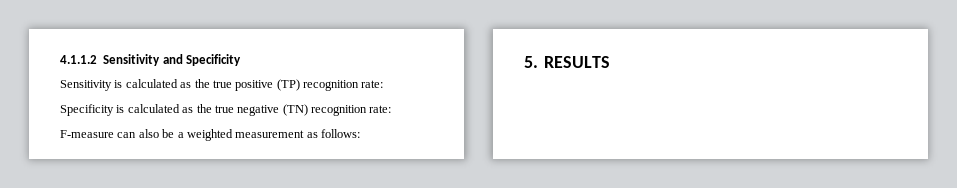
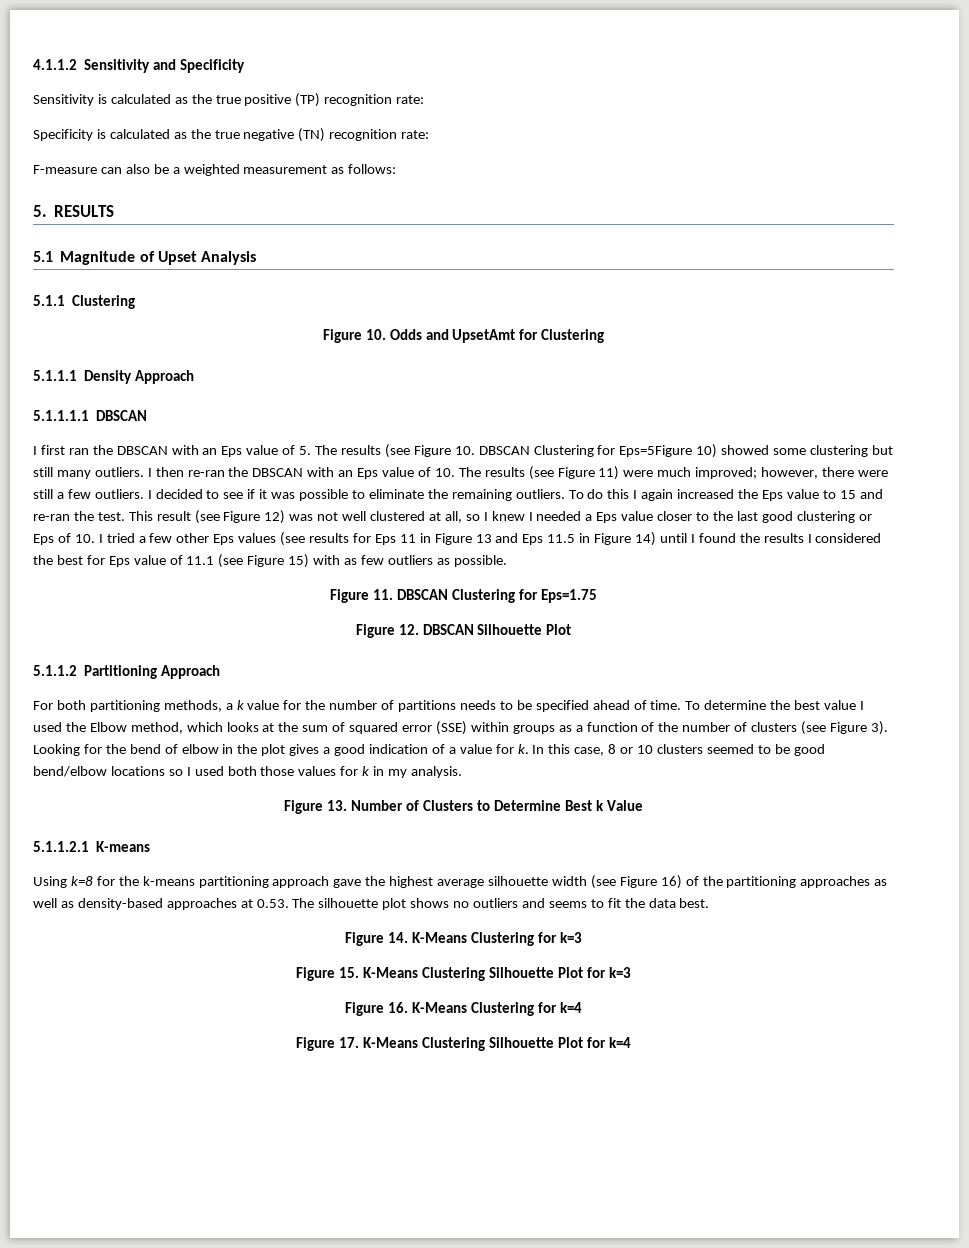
(611, 62) none -> [33,251,257,265] [33,295,136,309] [322,329,605,343] [33,370,195,384] [33,410,148,421] [33,444,893,458] [33,466,888,480] [33,489,883,501] [33,510,872,524] [33,532,882,546] [33,554,507,568] [330,589,597,603] [355,624,572,638] [33,665,221,679] [33,700,864,712] [33,721,888,735] [33,744,825,756] [33,766,462,778] [284,800,643,814] [33,841,151,852] [33,875,888,889] [33,898,710,910] [345,932,582,946] [296,967,631,981] [345,1002,582,1016] [296,1037,631,1051] // 5.1 Magnitude of Upset Analysis // 5.1.1 Clustering // Figure 10. Odds and UpsetAmt for Clustering // 5.1.1.1 Density Approach // 5.1.1.1.1 DBSCAN // I first ran the DBSCAN with an Eps value of 5. The results (see Figure 10. DBSCAN Clustering for Eps=5Figure 10) showed some clustering but still many outliers. I then re-ran the DBSCAN with an Eps value of 10. The results (see Figure 11) were much improved; however, there were still a few outliers. I decided to see if it was possible to eliminate the remaining outliers. To do this I again increased the Eps value to 15 and re-ran the test. This result (see Figure 12) was not well clustered at all, so I knew I needed a Eps value closer to the last good clustering or Eps of 10. I tried a few other Eps values (see results for Eps 11 in Figure 13 and Eps 11.5 in Figure 14) until I found the results I considered the best for Eps value of 11.1 (see Figure 15) with as few outliers as possible. // Figure 11. DBSCAN Clustering for Eps=1.75 // Figure 12. DBSCAN Silhouette Plot // 5.1.1.2 Partitioning Approach // For both partitioning methods, a k value for the number of partitions needs to be specified ahead of time. To determine the best value I used the Elbow method, which looks at the sum of squared error (SSE) within groups as a function of the number of clusters (see Figure 3). Looking for the bend of elbow in the plot gives a good indication of a value for k. In this case, 8 or 10 clusters seemed to be good bend/elbow locations so I used both those values for k in my analysis. // Figure 13. Number of Clusters to Determine Best k Value // 5.1.1.2.1 K-means // Using k=8 for the k-means partitioning approach gave the highest average silhouette width (see Figure 16) of the partitioning approaches as well as density-based approaches at 0.53. The silhouette plot shows no outliers and seems to fit the data best. // Figure 14. K-Means Clustering for k=3 // Figure 15. K-Means Clustering Silhouette Plot for k=3 // Figure 16. K-Means Clustering for k=4 // Figure 17. K-Means Clustering Silhouette Plot for k=4

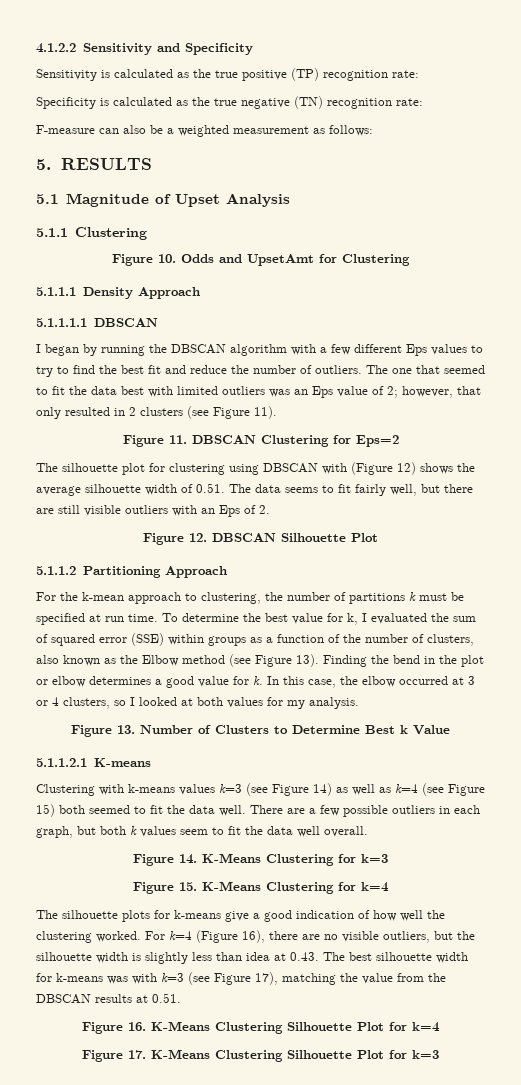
[33,59,77,70] 4.1.1.2 -> [36,43,76,53] 4.1.2.2
[40,444,893,458] [33,466,888,480] [33,489,883,501] [33,510,872,524] [33,532,882,546] [33,554,507,568] first ran the DBSCAN with an Eps value of 5. The results (see Figure 10. DBSCAN Clustering for Eps=5Figure 10) showed some clustering but still many outliers. I then re-ran the DBSCAN with an Eps value of 10. The results (see Figure 11) were much improved; however, there were still a few outliers. I decided to see if it was possible to eliminate the remaining outliers. To do this I again increased the Eps value to 15 and re-ran the test. This result (see Figure 12) was not well clustered at all, so I knew I needed a Eps value closer to the last good clustering or Eps of 10. I tried a few other Eps values (see results for Eps 11 in Figure 13 and Eps 11.5 in Figure 14) until I found the results I considered the best for Eps value of 11.1 (see Figure 15) with as few outliers as possible. -> [45,344,483,356] [36,365,485,377] [36,386,481,398] [36,406,277,419] began by running the DBSCAN algorithm with a few different Eps values to try to find the best fit and reduce the number of outliers. The one that seemed to fit the data best with limited outliers was an Eps value of 2; however, that only resulted in 2 clusters (see Figure 11).
[540,589,597,603] Eps=1.75 -> [355,435,399,447] [36,462,475,475] [36,483,473,496] [36,505,270,517] Eps=2 // The silhouette plot for clustering using DBSCAN with (Figure 12) shows the average silhouette width of 0.51. The data seems to fit fairly well, but there are still visible outliers with an Eps of 2.
[56,700,647,712] both partitioning methods, a k value for the number of partitions needs to be specified ahead of -> [60,592,464,604] [36,613,124,625] the k-mean approach to clustering, the number of partitions k must be specified at run
[859,701,864,710] [33,722,275,734] I used the Elbow method, which looks at -> [327,613,427,625] for k, I evaluated
[751,721,888,735] [33,744,456,756] clusters (see Figure 3). Looking for the bend of elbow in the plot gives a good indication of a -> [427,634,474,646] [36,654,484,667] [36,676,194,688] clusters, also known as the Elbow method (see Figure 13). Finding the bend in the plot or elbow determines a good
[608,744,825,756] [33,766,385,777] 8 or 10 clusters seemed to be good bend/elbow locations so I used both those values for k in -> [340,676,475,687] [36,697,283,709] the elbow occurred at 3 or 4 clusters, so I looked at both values for
[33,875,888,889] [33,898,710,910] Using k=8 for the k-means partitioning approach gave the highest average silhouette width (see Figure 16) of the partitioning approaches as well as density-based approaches at 0.53. The silhouette plot shows no outliers and seems to fit the data best. -> [36,783,485,796] [36,804,480,817] [36,826,368,838] Clustering with k-means values k=3 (see Figure 14) as well as k=4 (see Figure 15) both seemed to fit the data well. There are a few possible outliers in each graph, but both k values seem to fit the data well overall.
[488,967,631,978] Silhouette Plot for k=3 -> [338,882,389,892] [36,910,445,922] [36,930,475,943] [36,952,468,964] [36,972,446,985] [36,993,181,1004] for k=4 // The silhouette plots for k-means give a good indication of how well the clustering worked. For k=4 (Figure 16), there are no visible outliers, but the silhouette width is slightly less than idea at 0.43. The best silhouette width for k-means was with k=3 (see Figure 17), matching the value from the DBSCAN results at 0.51.
(534, 1009) none -> [287,1022,384,1031] Silhouette Plot
[608,1037,631,1048] k=4 -> [412,1050,439,1059] k=3

